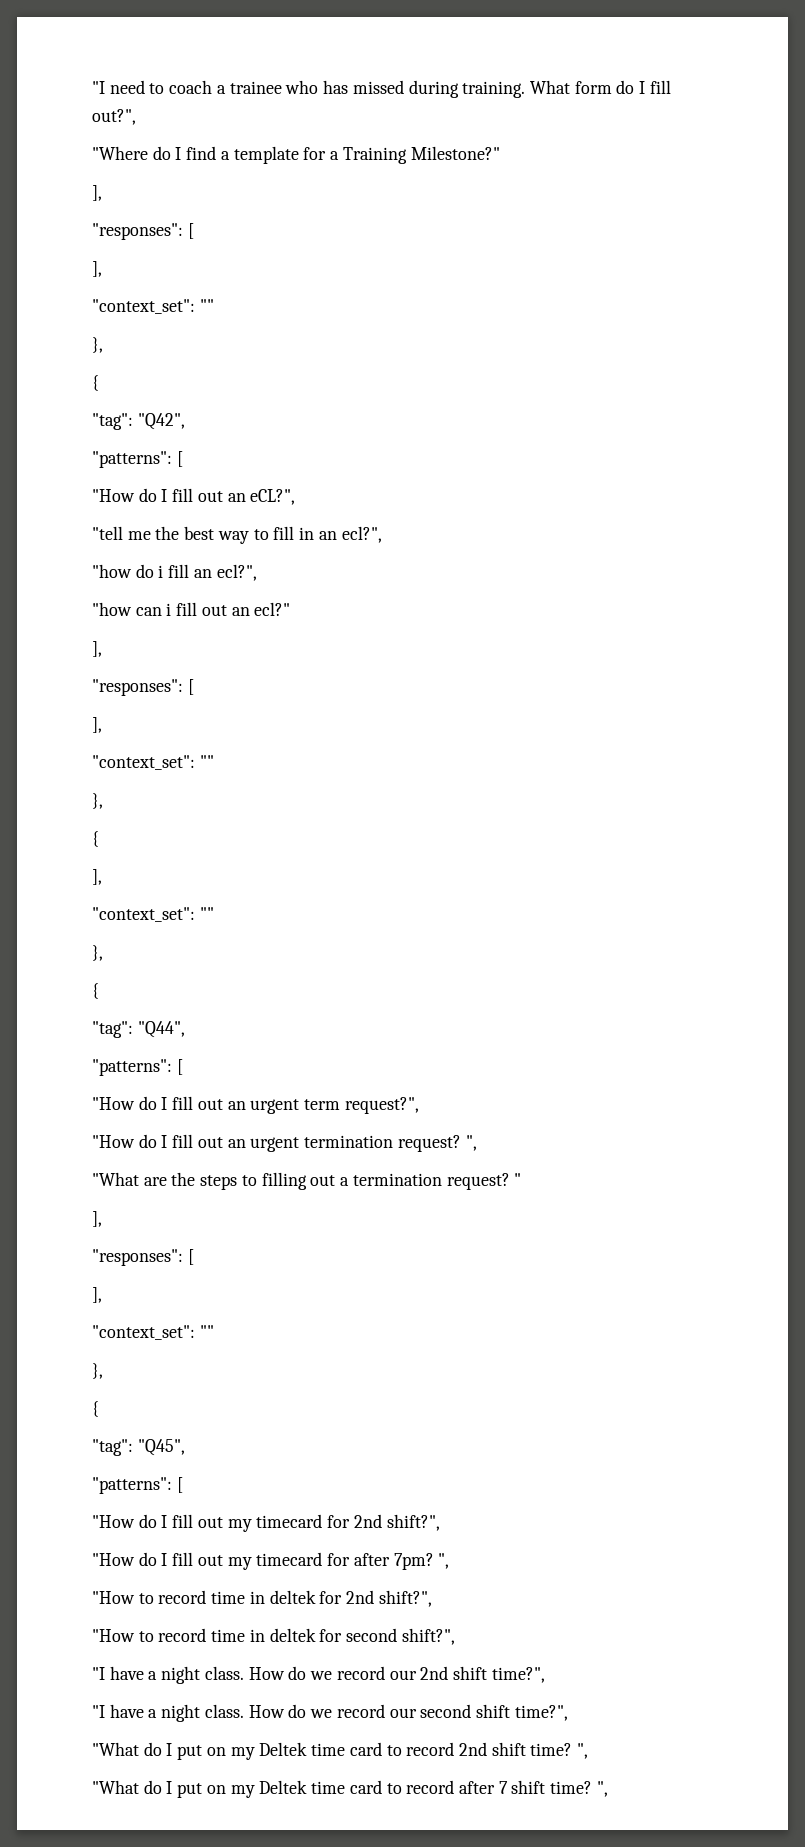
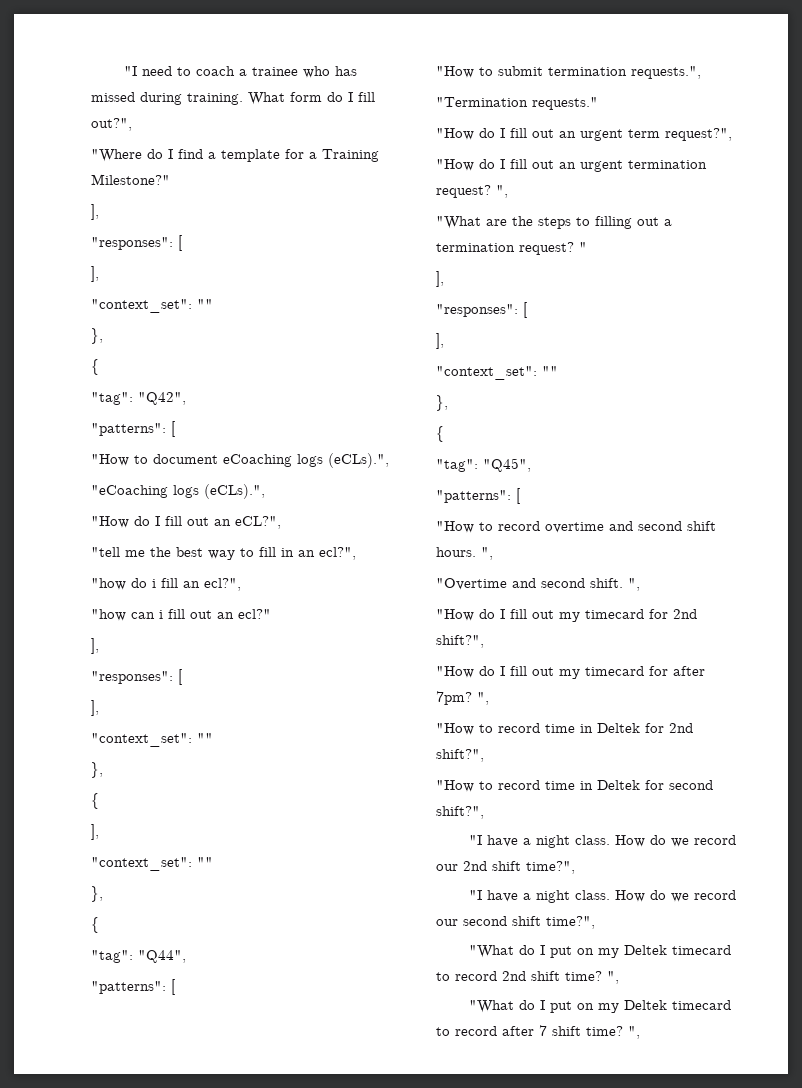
(183, 459) none -> [91,453,389,468] [91,484,265,499] // "How to document eCoaching logs (eCLs).", // "eCoaching logs (eCLs).",
(183, 1067) none -> [436,66,701,79] [436,97,598,110] // "How to submit termination requests.", // "Termination requests."
(183, 1485) none -> [436,521,716,533] [436,547,493,560] [436,578,640,591] // "How to record overtime and second shift hours. ", // "Overtime and second shift. ",
[269,1590,316,1604] deltek -> [597,723,640,733] Deltek
[269,1628,316,1642] deltek -> [597,780,640,790] Deltek
[311,1742,382,1756] time card -> [671,945,731,955] timecard
[311,1780,382,1794] time card -> [671,1000,731,1010] timecard

